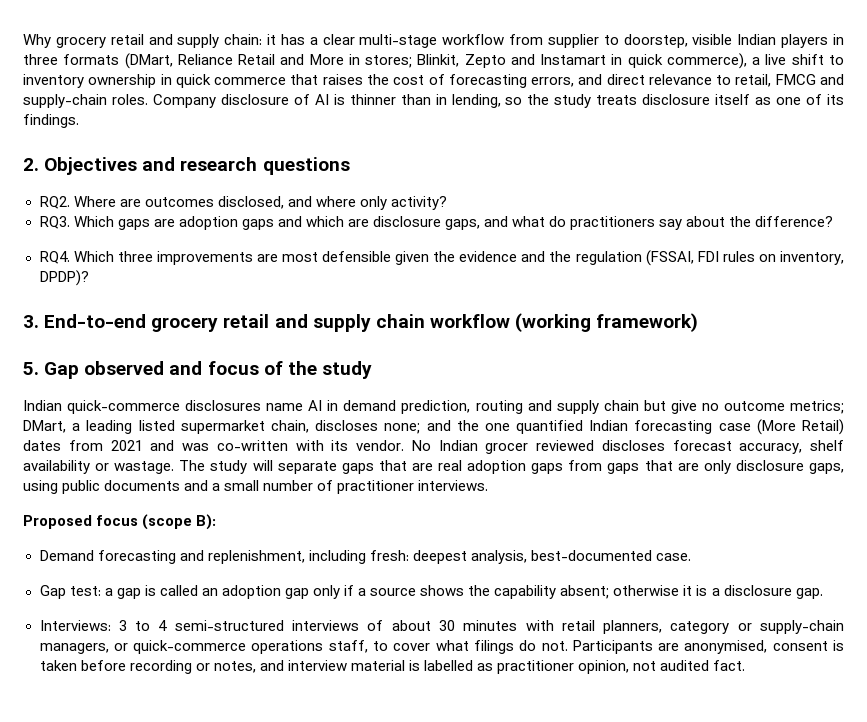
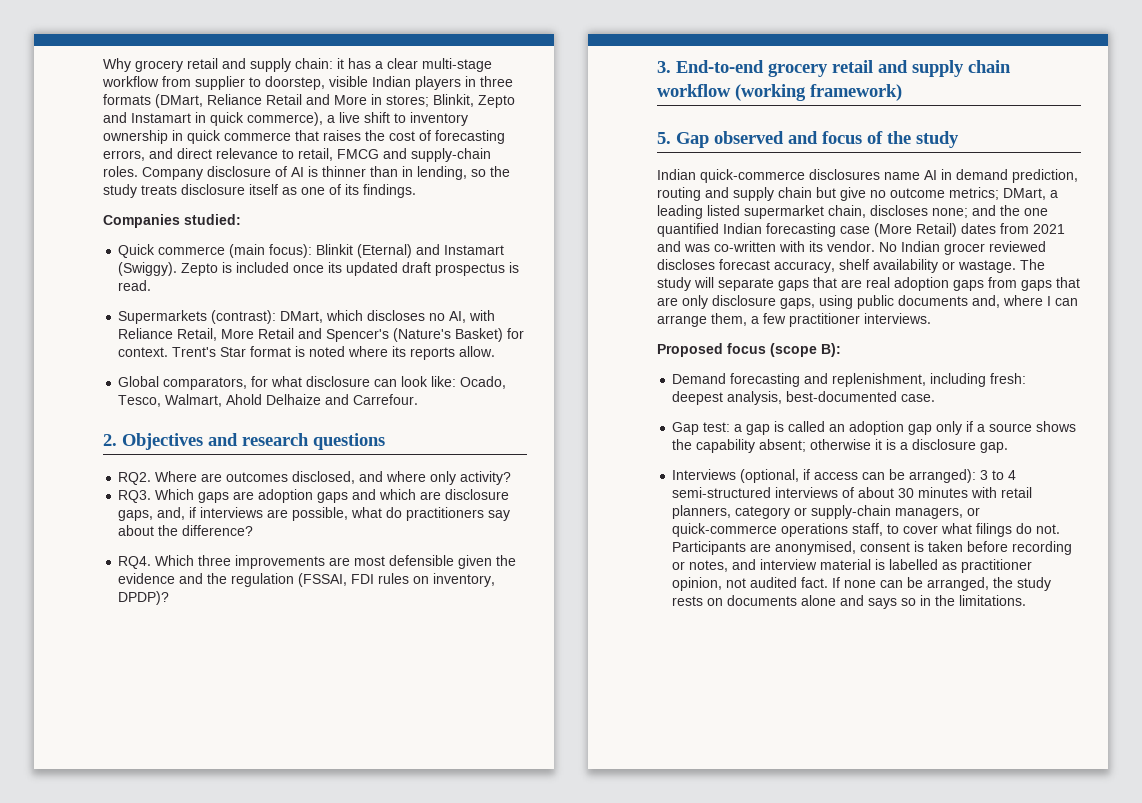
(79, 121) none -> [103,214,241,228] [118,244,505,258] [118,262,520,276] [118,280,152,291] [118,310,496,324] [118,328,525,342] [118,346,496,360] [118,376,507,390] [118,394,419,407] // Companies studied: // Quick commerce (main focus): Blinkit (Eternal) and Instamart (Swiggy). Zepto is included once its updated draft prospectus is read. // Supermarkets (contrast): DMart, which discloses no AI, with Reliance Retail, More Retail and Spencer's (Nature's Basket) for context. Trent's Star format is noted where its reports allow. // Global comparators, for what disclosure can look like: Ocado, Tesco, Walmart, Ahold Delhaize and Carrefour.
[484,216,509,227] and -> [157,507,349,521] and, if interviews are possible,
[184,480,334,491] and a small number of -> [972,295,1078,308] [657,313,786,327] and, where I can arrange them, a few
[39,620,111,631] Interviews: -> [672,469,977,483] Interviews (optional, if access can be arranged):
(746, 665) none -> [832,577,1052,591] [672,595,1027,609] If none can be arranged, the study rests on documents alone and says so in the limitations.

